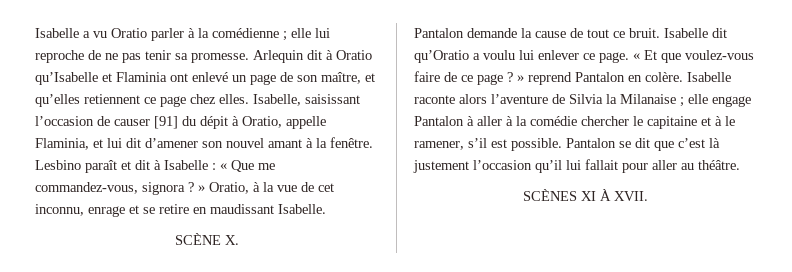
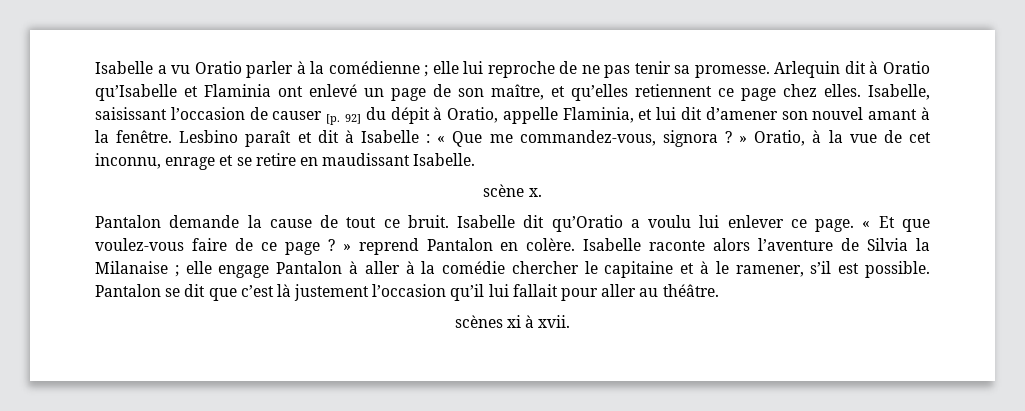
[154,116,178,129] [91] -> [326,114,361,125] [p. 92]
[174,233,239,245] SCÈNE X. -> [483,184,542,197] scène x.
[523,189,648,201] SCÈNES XI À XVII. -> [454,315,571,328] scènes xi à xvii.

